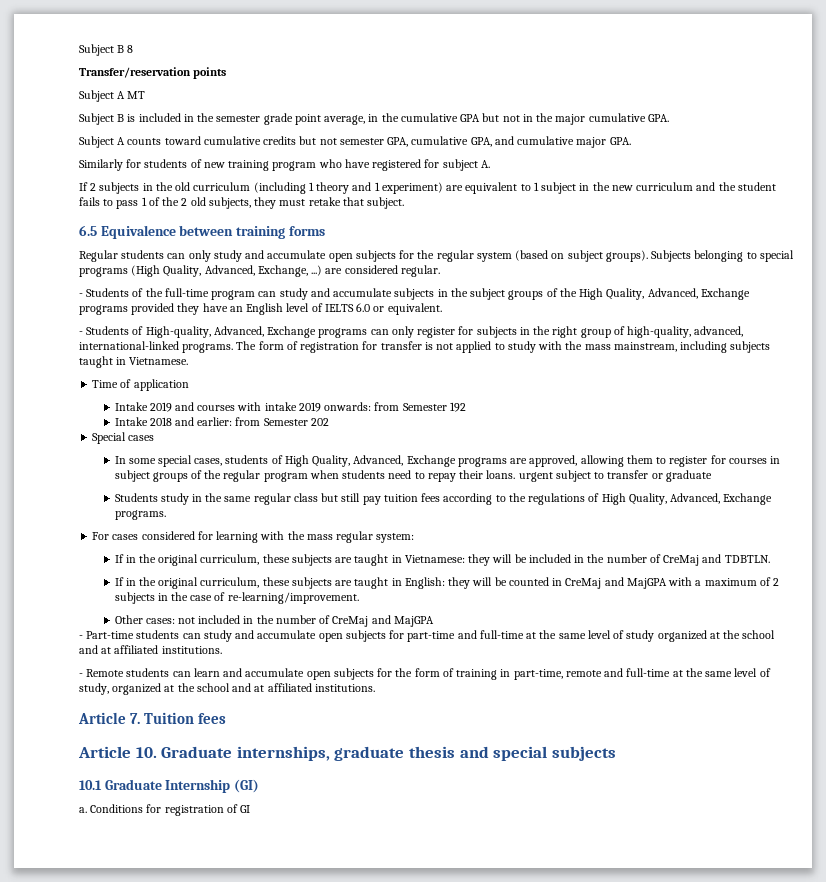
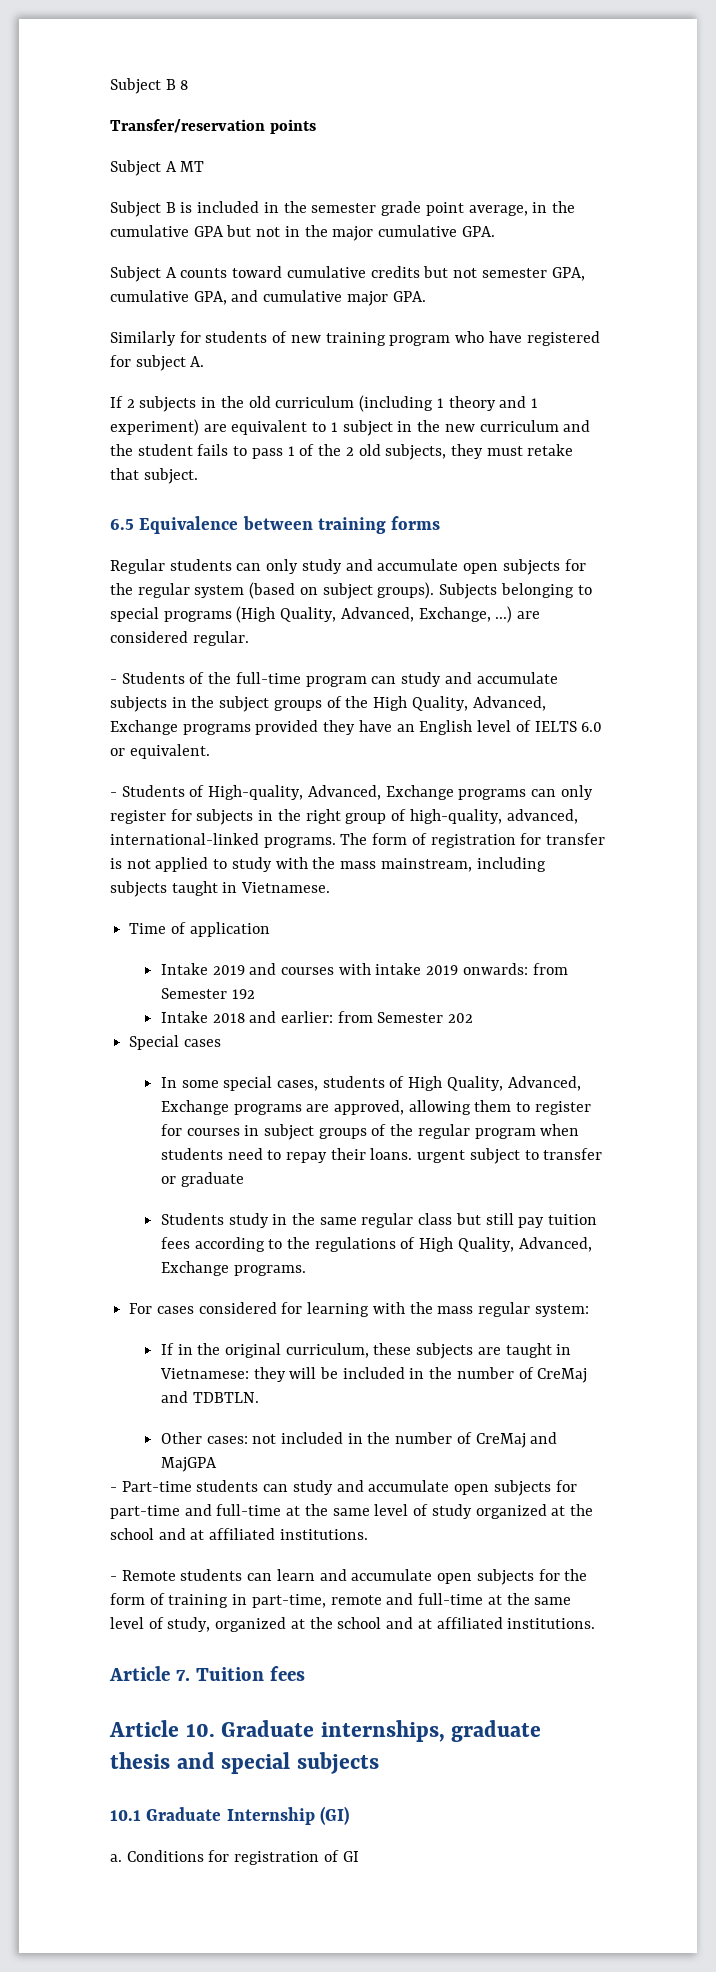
[114,577,780,589] [114,592,359,604] // If in the original curriculum, these subjects are taught in English: they will be counted in CreMaj and MajGPA with a maximum of 2 subjects in the case of re-learning/improvement. -> (259, 1397) none

